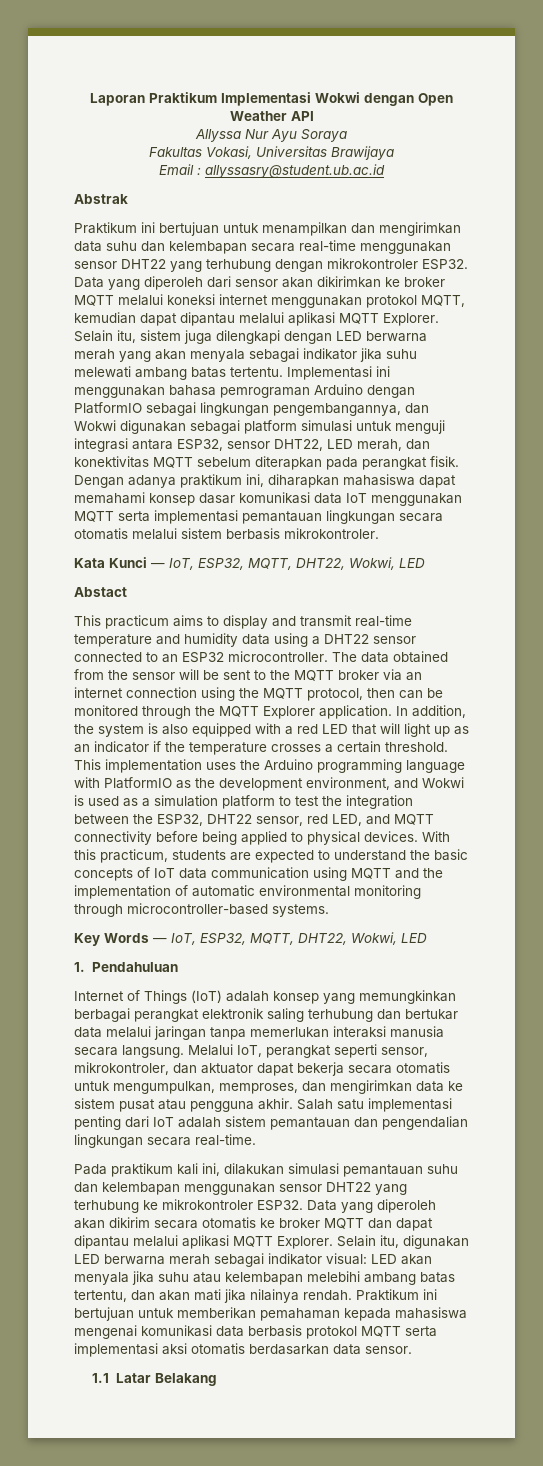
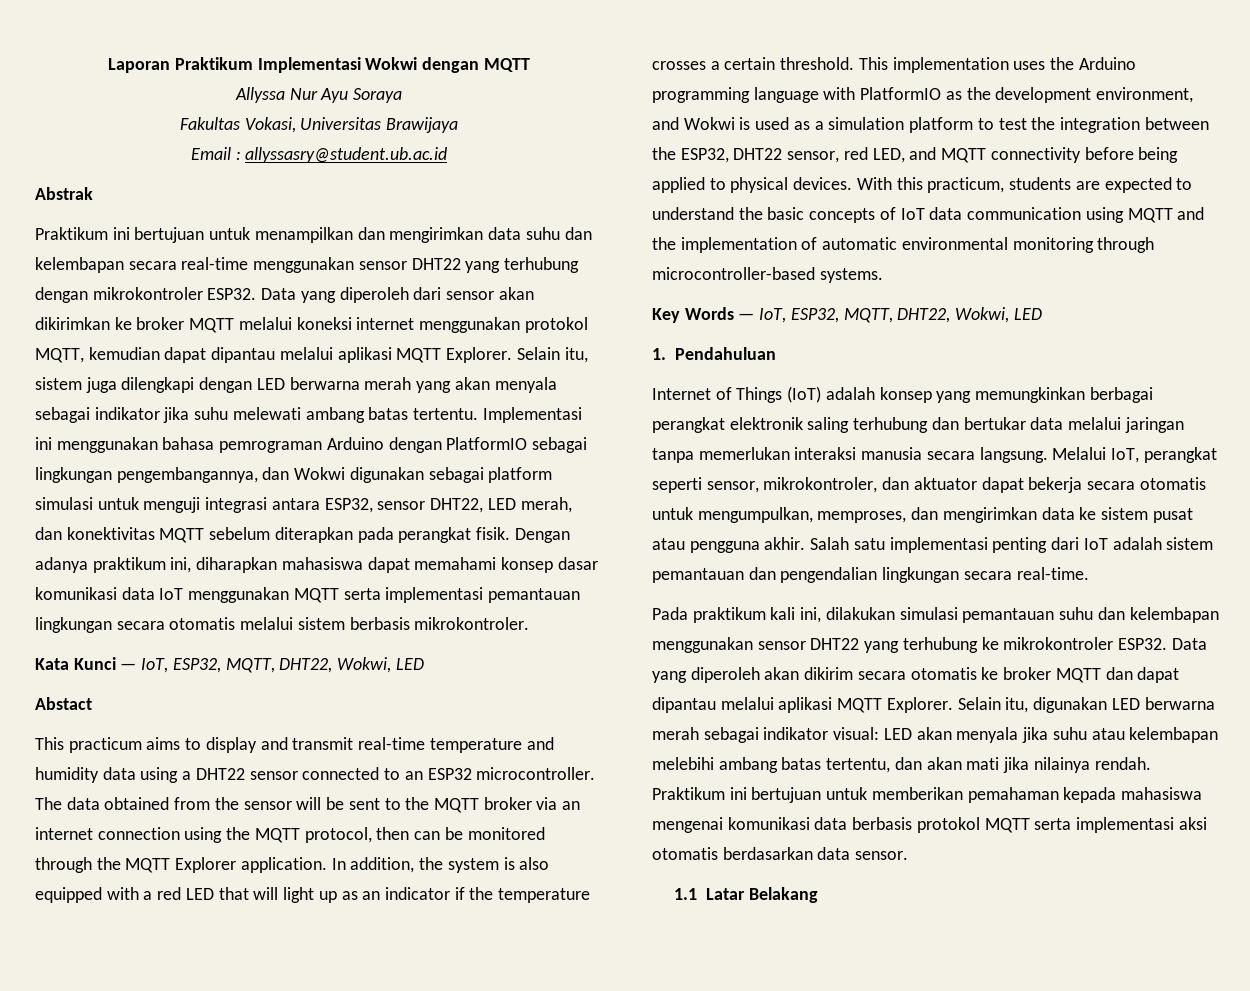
[418,93,453,106] [229,111,314,121] Open Weather API -> [483,58,530,72] MQTT

